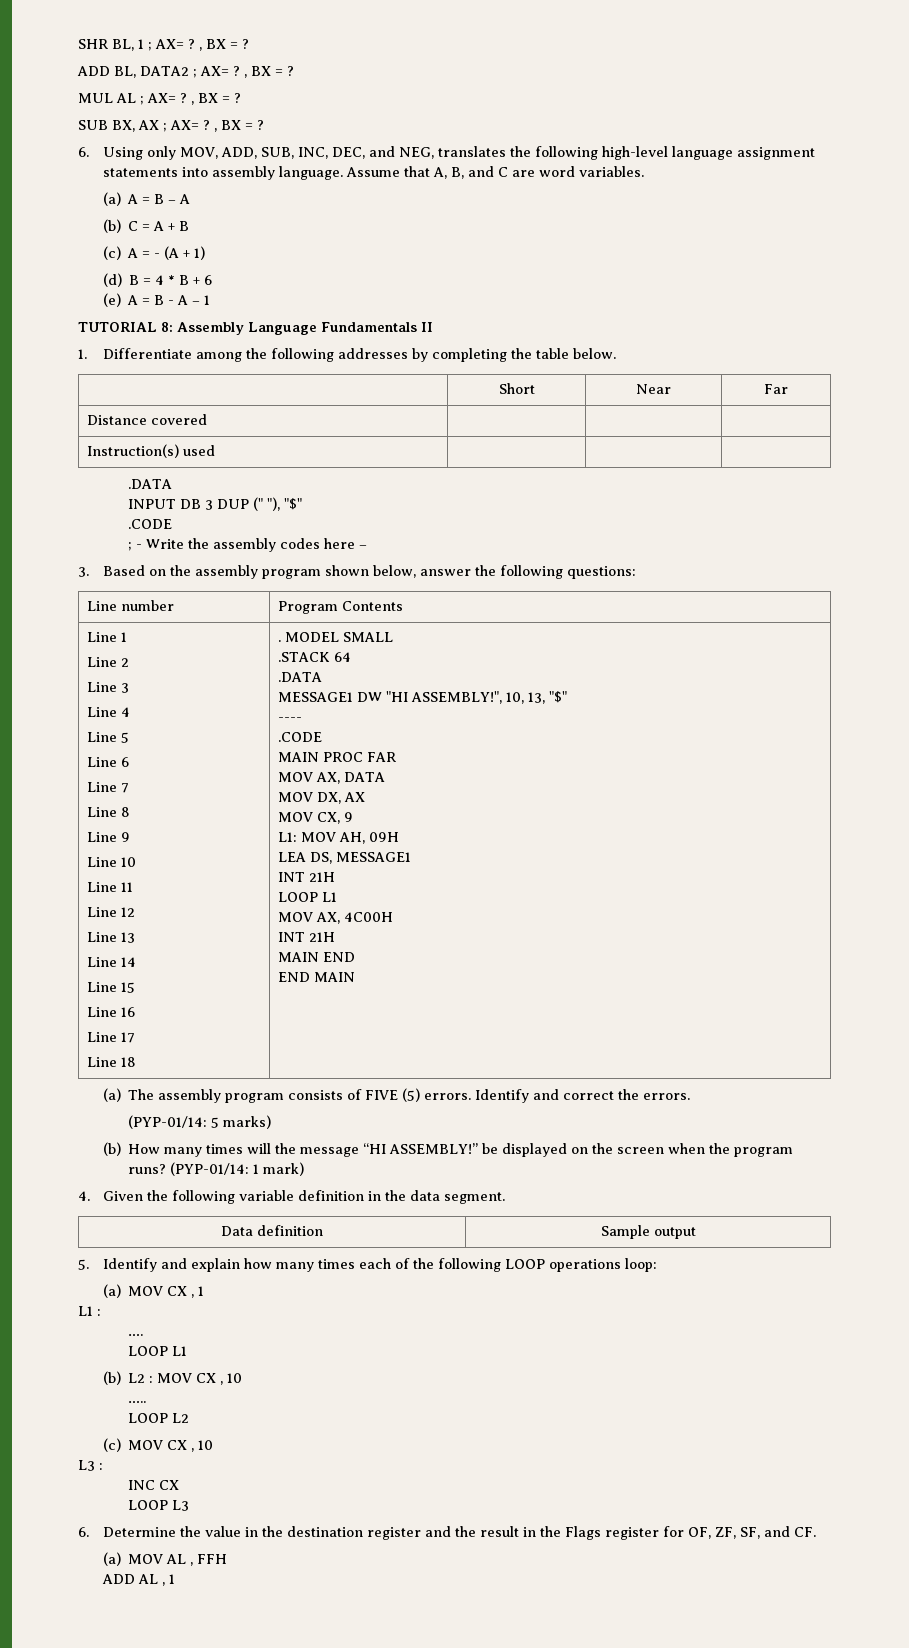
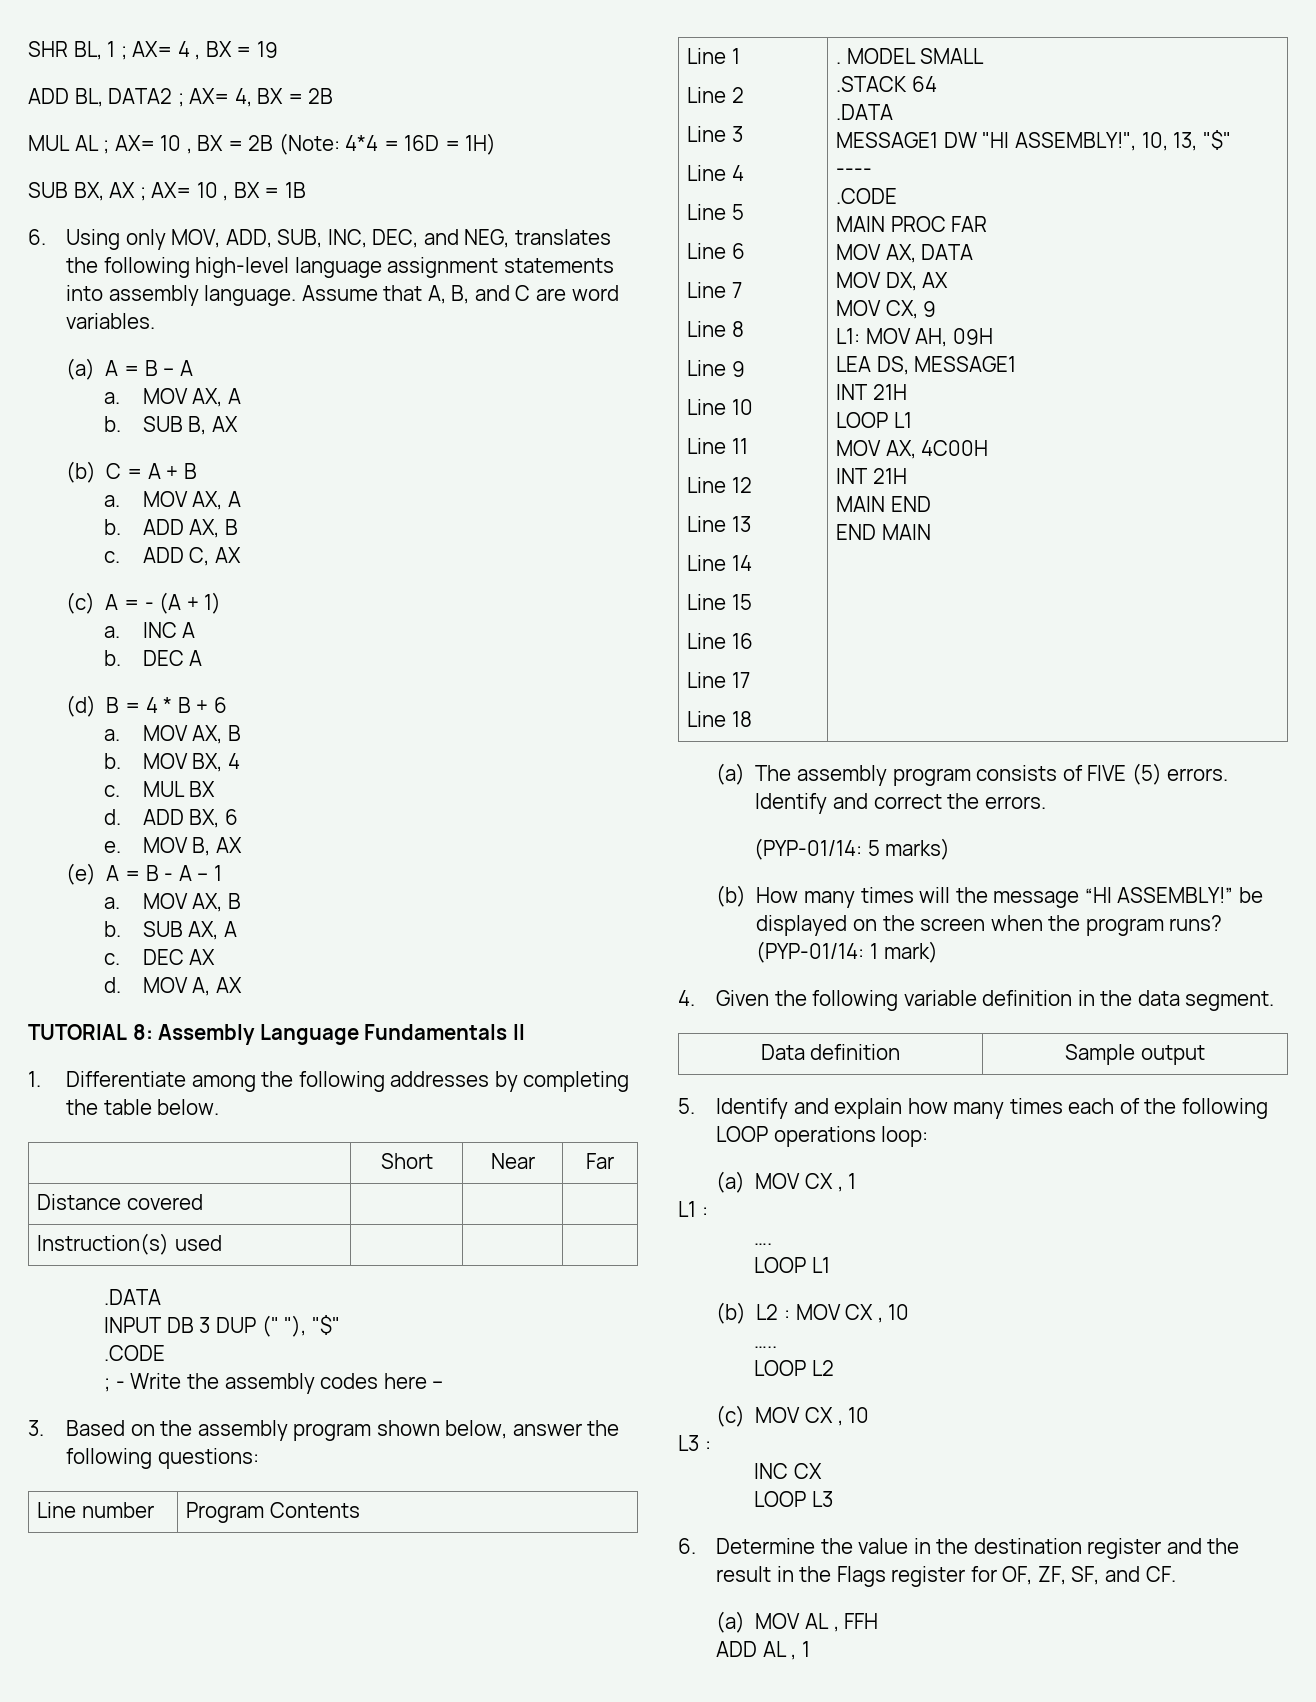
[188,39,249,51] ? , BX = ? -> [177,41,278,60] 4 , BX = 19
[233,66,294,78] ? , BX = ? -> [234,88,334,107] 4, BX = 2B
[180,93,241,105] ? , BX = ? -> [160,133,497,155] 10 , BX = 2B (Note: 4*4 = 16D = 1H)
[203,120,264,132] ? , BX = ? -> [196,182,306,201] 10 , BX = 1B
(191, 199) none -> [104,388,241,407] [104,416,238,435] // a. MOV AX, A // b. SUB B, AX
(190, 226) none -> [104,491,241,510] [104,519,238,538] [104,547,241,566] // a. MOV AX, A // b. ADD AX, B // c. ADD C, AX
(206, 253) none -> [104,622,196,638] [104,650,203,666] // a. INC A // b. DEC A
(213, 280) none -> [104,725,241,744] [104,753,240,772] [104,781,216,797] [104,809,238,828] [104,837,242,856] // a. MOV AX, B // b. MOV BX, 4 // c. MUL BX // d. ADD BX, 6 // e. MOV B, AX
(211, 300) none -> [104,893,241,912] [104,921,237,940] [104,949,216,965] [104,977,242,996] // a. MOV AX, B // b. SUB AX, A // c. DEC AX // d. MOV A, AX

